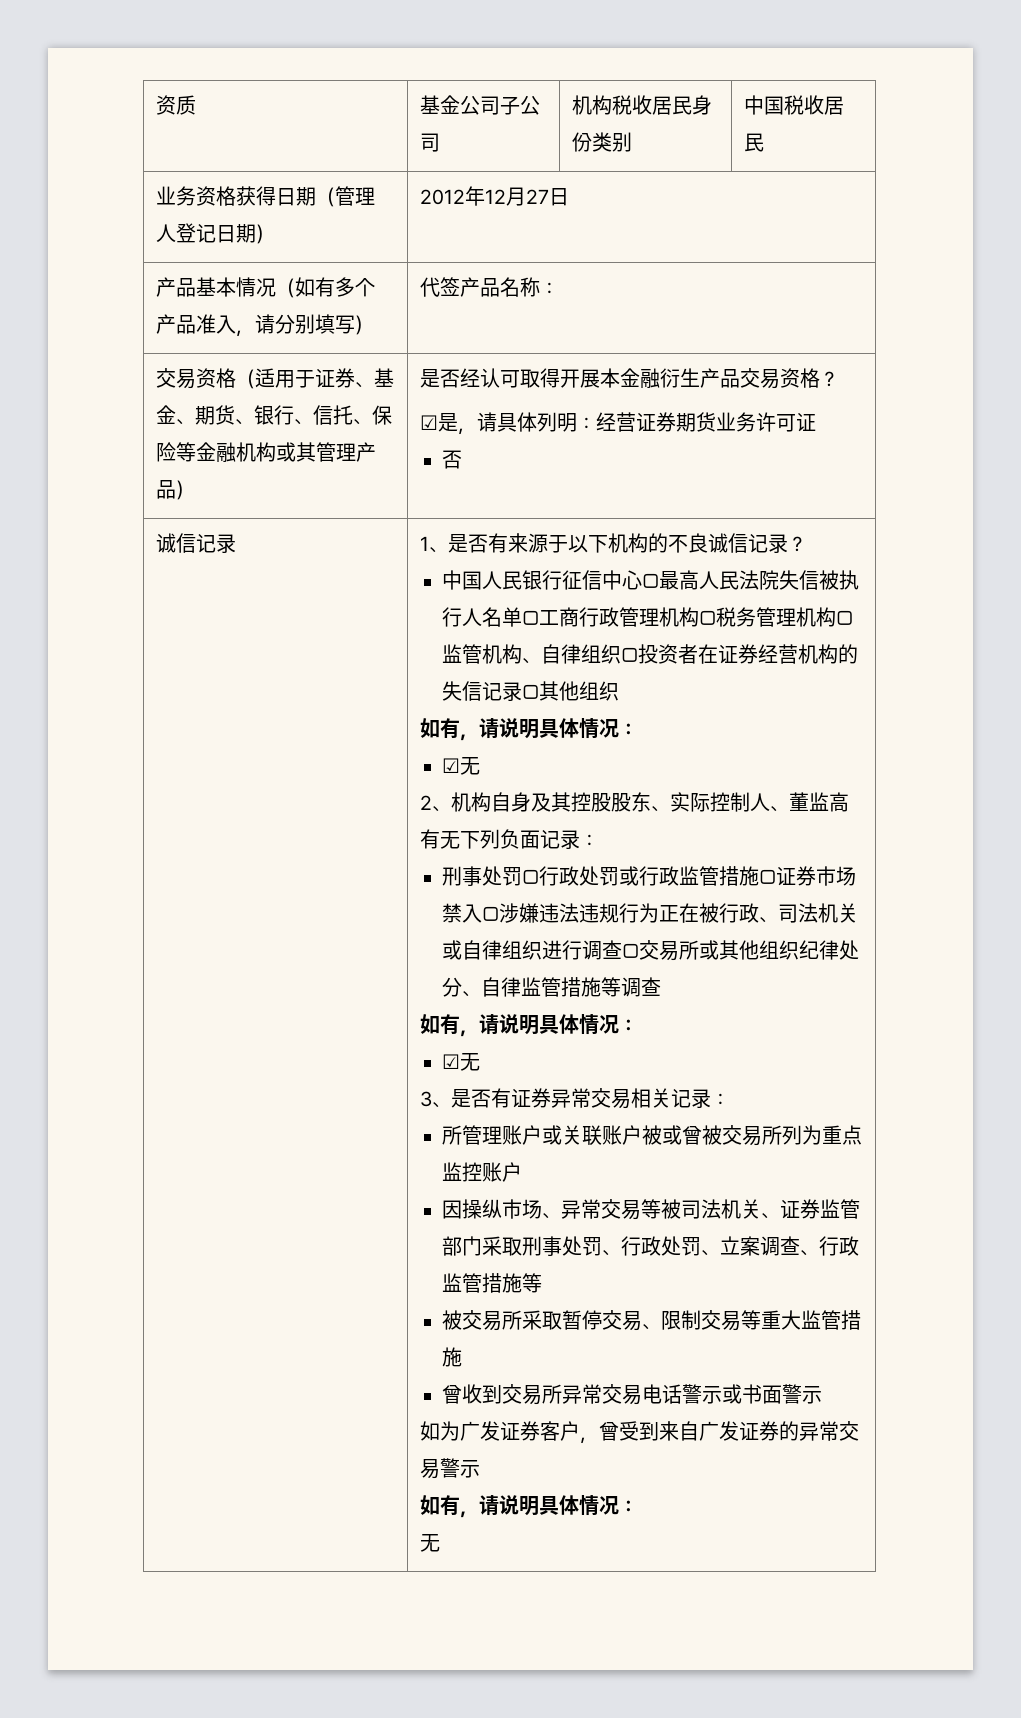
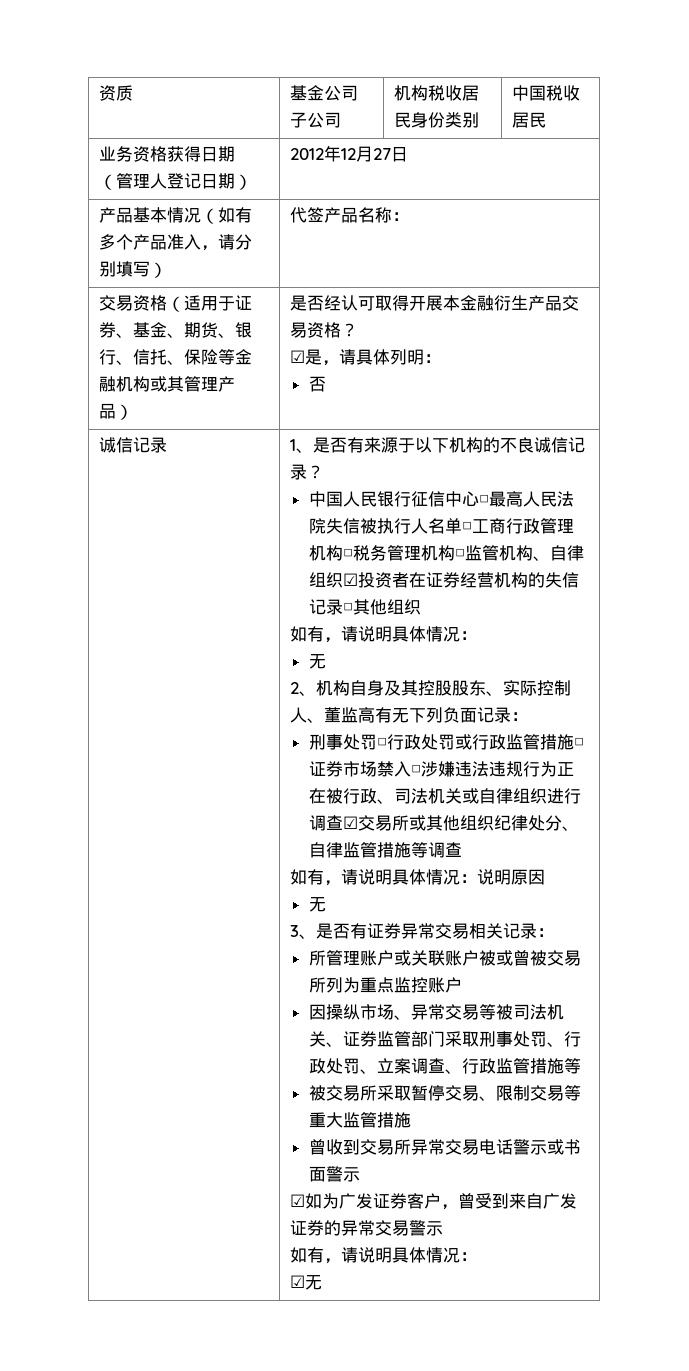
[596,412,817,432] 经营证券期货业务许可证 -> (442, 358) none
[621,647,639,662] □ -> [342,573,358,586] ☑
[442,758,461,773] ☑ -> (478, 635) none
[622,943,640,958] □ -> [342,816,358,829] ☑
[442,1054,461,1069] // ☑ -> [477,869,546,885] 说明原因 //
(823, 1395) none -> [290,1194,306,1207] ☑
(639, 1506) none -> [290,1275,306,1288] ☑

